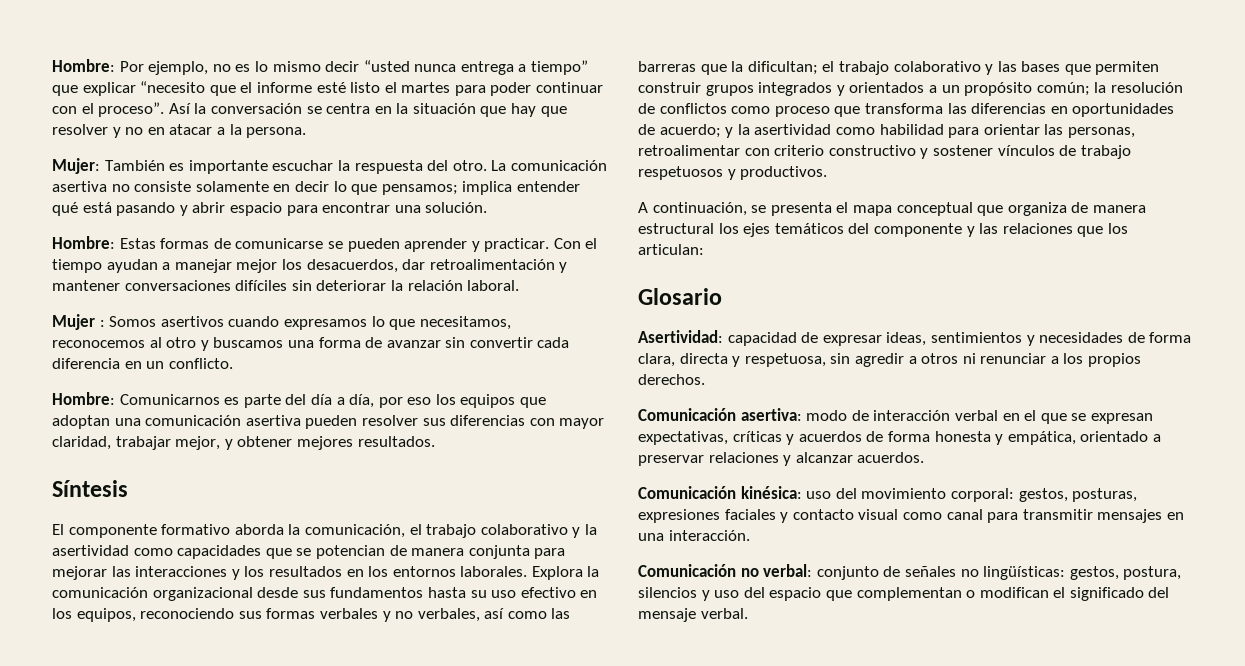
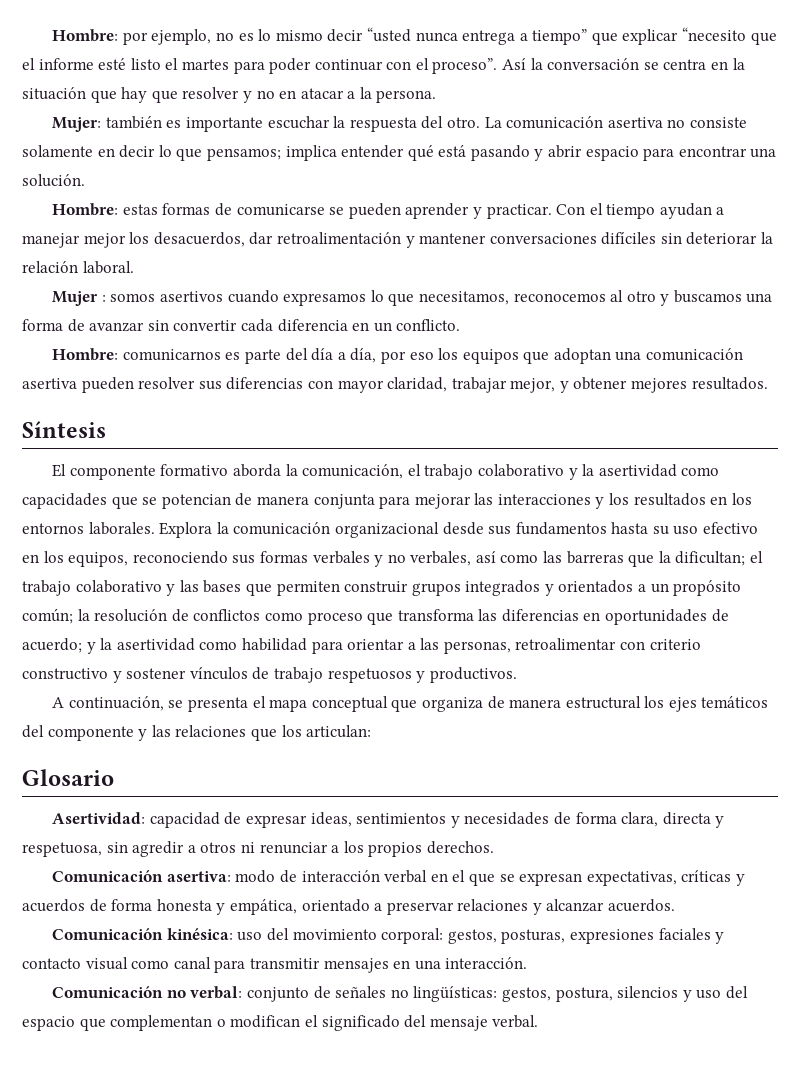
[52,59,144,72] Hombre: Por -> [52,29,148,45] Hombre: por
[104,160,165,171] También -> [105,116,162,129] también
[119,238,156,249] Estas -> [122,204,158,215] estas
[109,316,157,327] Somos -> [110,293,156,302] somos
[119,394,220,405] Comunicarnos -> [122,349,221,361] comunicarnos
(1040, 129) none -> [407,642,416,650] a

